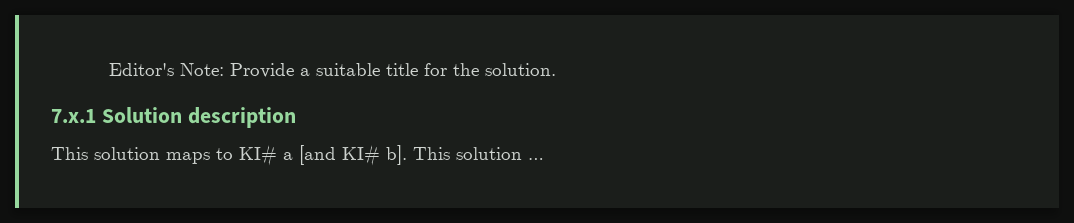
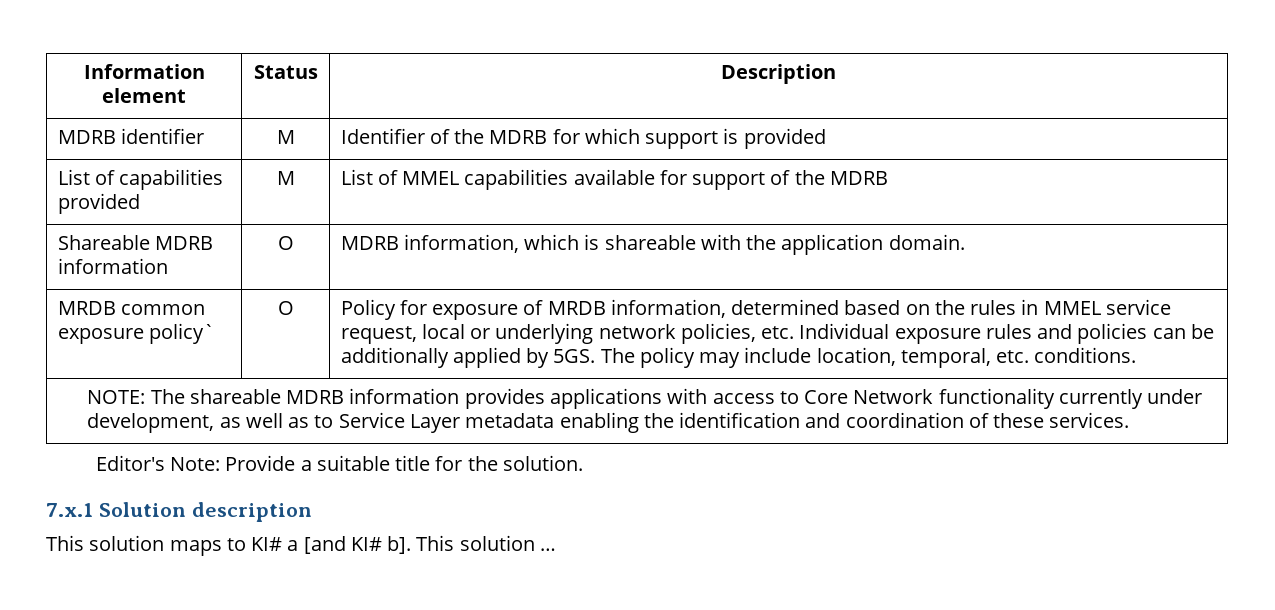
(108, 69) none -> [83,64,205,79] [102,88,186,103] [253,65,318,79] [721,64,836,84] [57,128,204,144] [276,130,295,144] [340,128,826,149] [57,169,224,190] [57,193,140,214] [276,171,295,185] [340,169,888,190] [57,235,213,250] [57,258,168,274] [277,236,294,250] [340,234,965,255] [57,301,205,315] [57,323,215,344] [277,301,294,315] [340,299,1171,320] [340,323,1214,344] [340,347,1137,368] [87,388,1203,409] [87,412,1130,433] Information element | Status | Description // MDRB identifier | M | Identifier of the MDRB for which support is provided // List of capabilities provided | M | List of MMEL capabilities available for support of the MDRB // Shareable MDRB information | O | MDRB information, which is shareable with the application domain. // MRDB common exposure policy` | O | Policy for exposure of MRDB information, determined based on the rules in MMEL service request, local or underlying network policies, etc. Individual exposure rules and policies can be additionally applied by 5GS. The policy may include location, temporal, etc. conditions. // NOTE: The shareable MDRB information provides applications with access to Core Network functionality currently under development, as well as to Service Layer metadata enabling the identification and coordination of these services. //

